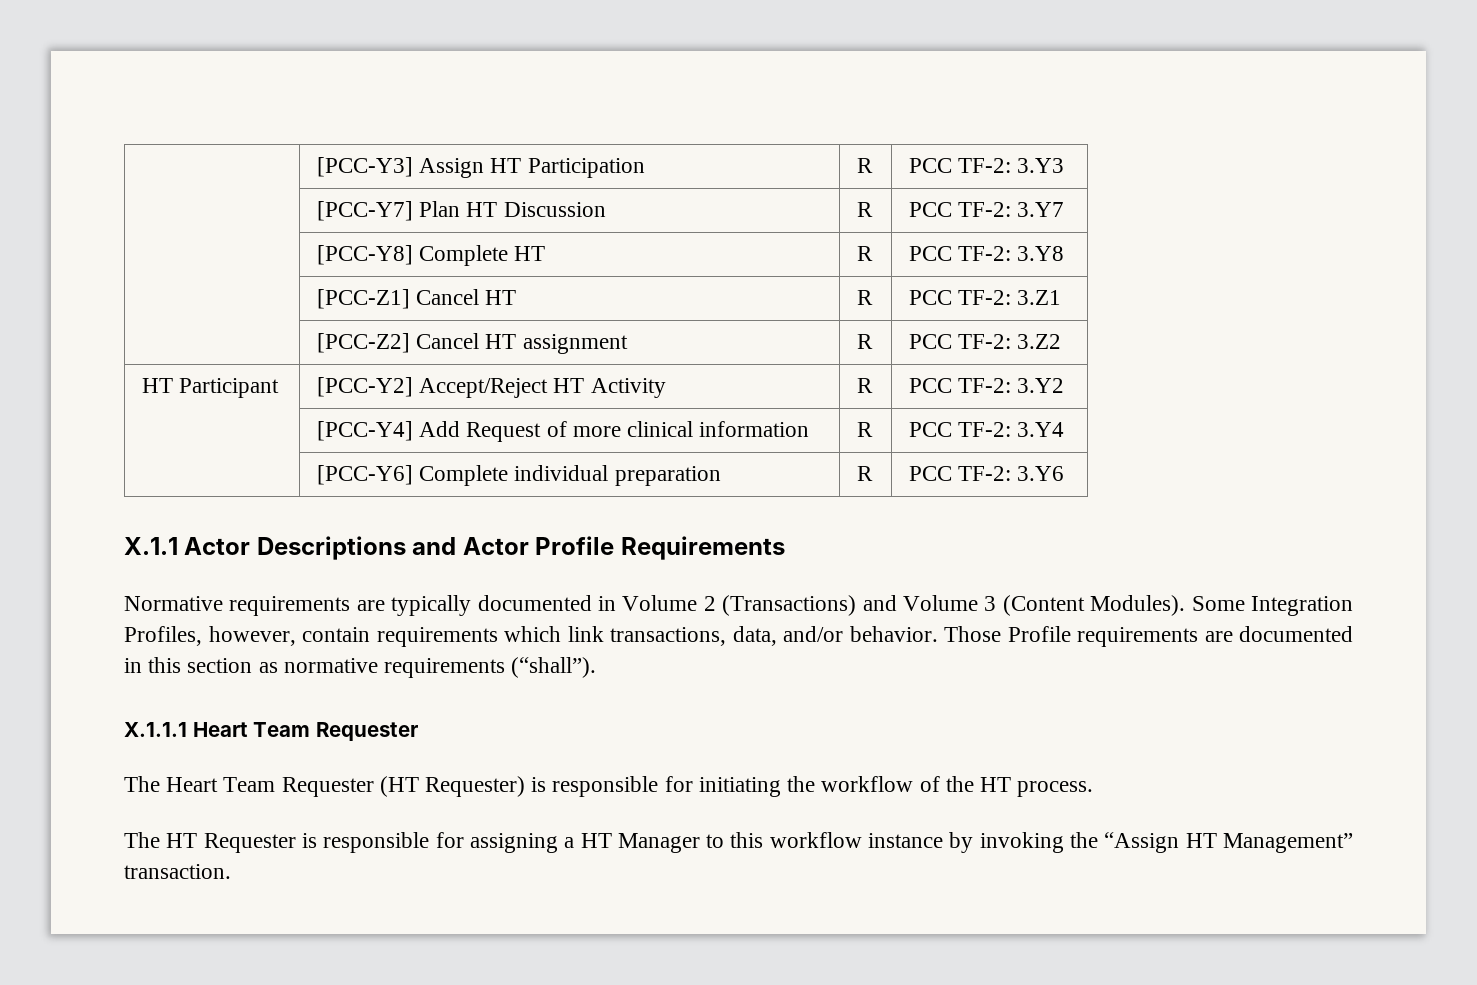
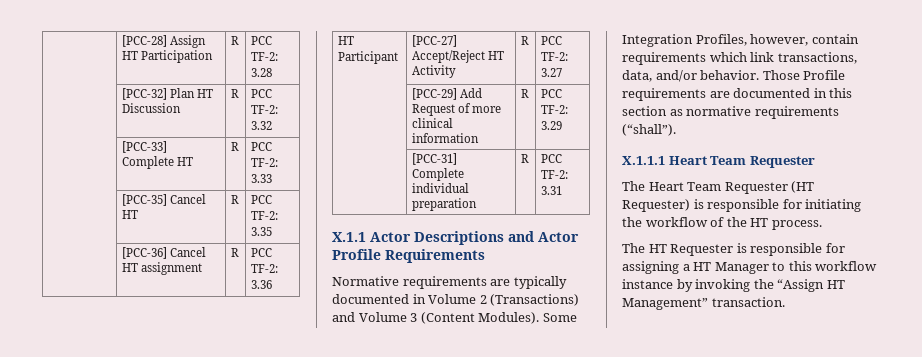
[317,157,414,177] | [PCC-Y3] -> [121,35,167,47] | [PCC-28]
[1017,158,1065,173] [317,201,414,221] 3.Y3 // | [PCC-Y7] -> [250,68,272,77] [121,88,167,100] 3.28 // | [PCC-32]
[1017,202,1065,217] [317,245,414,265] 3.Y7 // | [PCC-Y8] -> [250,121,272,130] [121,141,167,153] 3.32 // | [PCC-33]
[1017,246,1065,261] [317,289,411,309] 3.Y8 // | [PCC-Z1] -> [250,174,272,183] [121,194,167,206] 3.33 // | [PCC-35]
[1017,290,1062,305] [317,333,411,353] 3.Z1 // | [PCC-Z2] -> [250,227,272,236] [121,247,167,259] 3.35 // | [PCC-36]
[1017,334,1062,349] 3.Z2 -> [250,280,272,289] 3.36
[317,377,414,397] [PCC-Y2] -> [411,35,457,47] [PCC-27]
[1017,378,1065,393] [317,421,414,441] 3.Y2 // | [PCC-Y4] -> [540,68,562,77] [411,88,457,100] 3.27 // | [PCC-29]
[1017,422,1065,437] [317,465,414,485] 3.Y4 // | [PCC-Y6] -> [540,121,562,130] [411,153,457,165] 3.29 // | [PCC-31]
[1017,466,1065,481] 3.Y6 -> [540,186,562,195] 3.31

